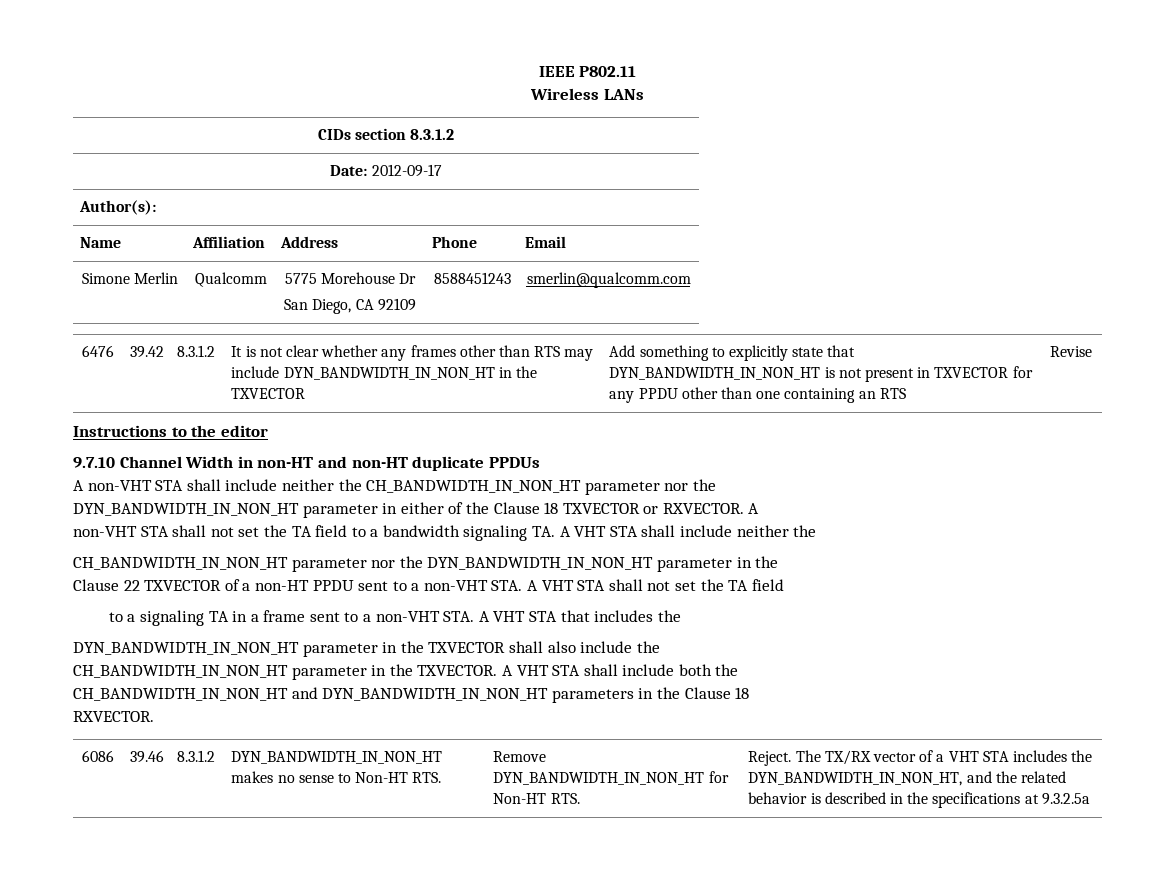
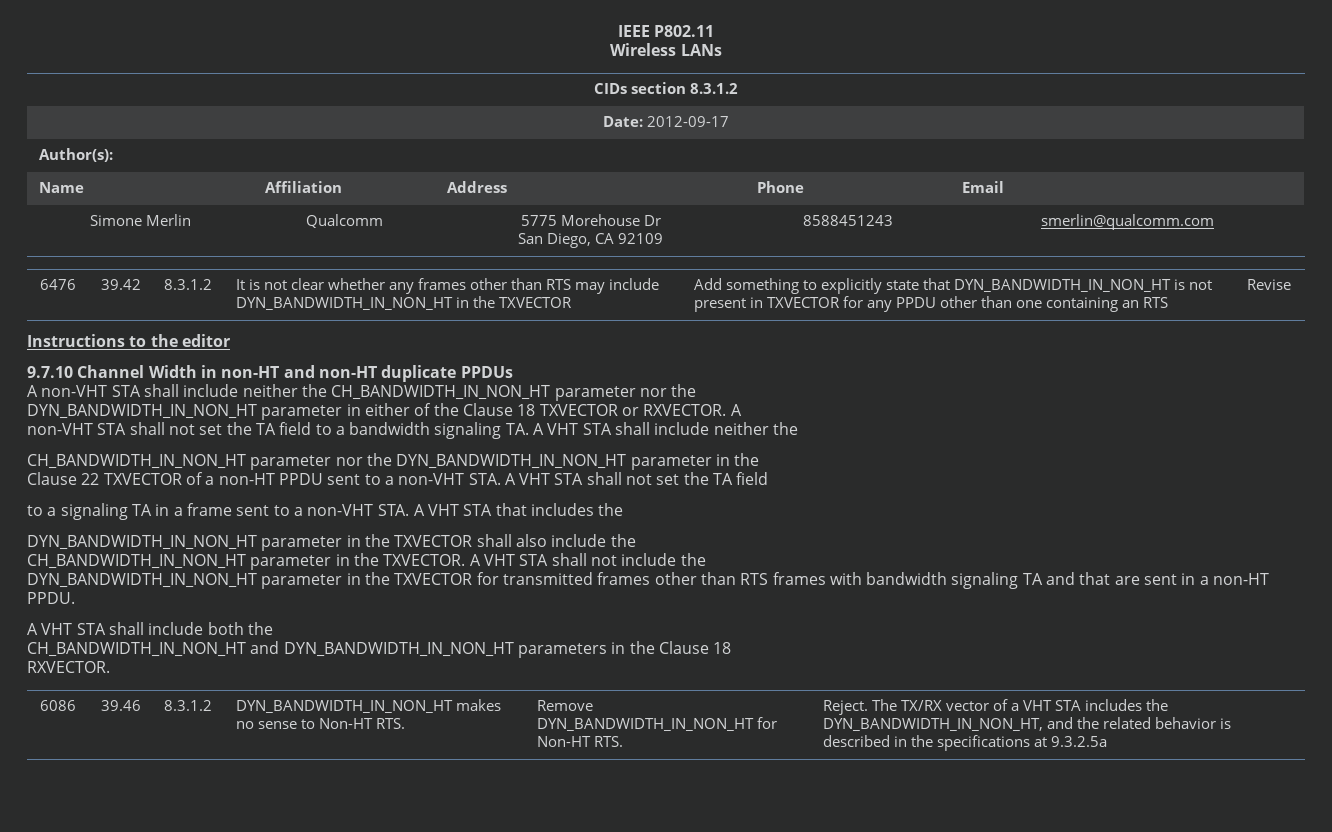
(618, 670) none -> [590,553,706,566] [27,572,1270,589] [27,592,75,604] [27,622,144,635] not include the // DYN_BANDWIDTH_IN_NON_HT parameter in the TXVECTOR for transmitted frames other than RTS frames with bandwidth signaling TA and that are sent in a non-HT PPDU. // A VHT STA shall

